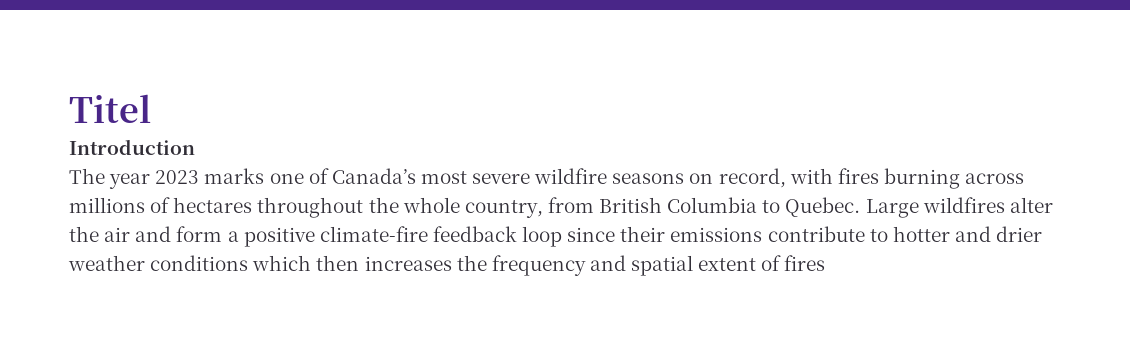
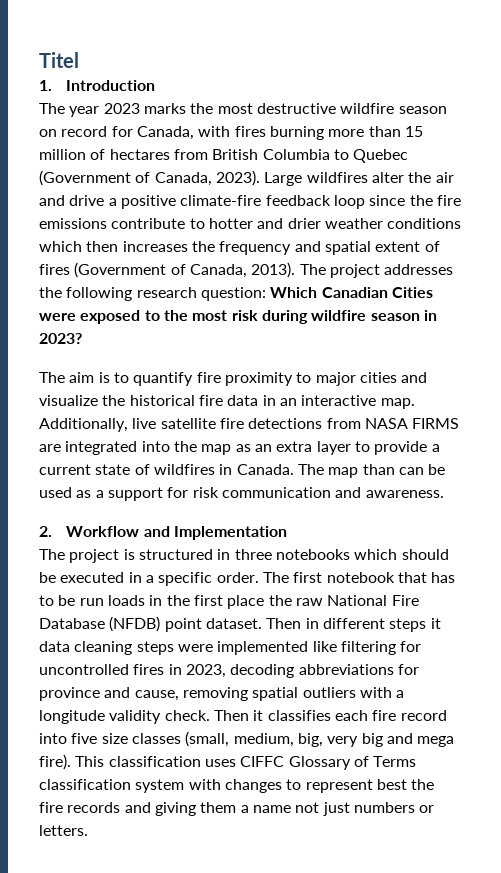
(151, 108) none -> [39,80,52,91] 1.
[269,168,1025,189] [69,197,861,218] one of Canada’s most severe wildfire seasons on record, with fires burning across millions of hectares throughout the whole country, from British Columbia to Quebec. -> [190,103,447,114] [39,126,423,140] [39,149,409,163] [39,170,260,186] the most destructive wildfire season on record for Canada, with fires burning more than 15 million of hectares from British Columbia to Quebec (Government of Canada, 2023).
[176,226,223,242] form -> [69,195,105,206] drive
[620,226,666,242] their -> [409,195,461,206] the fire
(826, 263) none -> [74,262,454,278] [39,287,433,301] [39,310,437,324] [39,333,82,344] [39,372,428,386] [39,395,415,409] [39,418,460,432] [39,441,440,455] [39,464,446,478] [39,487,444,501] [39,526,287,540] [39,549,449,563] [39,572,456,586] [39,595,419,609] [39,616,441,632] [39,641,422,655] [39,664,419,678] [39,687,405,701] [39,710,447,724] [39,731,455,747] [39,754,417,770] [39,779,435,793] [39,802,435,816] [39,825,88,836] (Government of Canada, 2013). The project addresses the following research question: Which Canadian Cities were exposed to the most risk during wildfire season in 2023? // The aim is to quantify fire proximity to major cities and visualize the historical fire data in an interactive map. Additionally, live satellite fire detections from NASA FIRMS are integrated into the map as an extra layer to provide a current state of wildfires in Canada. The map than can be used as a support for risk communication and awareness. // 2. Workflow and Implementation // The project is structured in three notebooks which should be executed in a specific order. The first notebook that has to be run loads in the first place the raw National Fire Database (NFDB) point dataset. Then in different steps it data cleaning steps were implemented like filtering for uncontrolled fires in 2023, decoding abbreviations for province and cause, removing spatial outliers with a longitude validity check. Then it classifies each fire record into five size classes (small, medium, big, very big and mega fire). This classification uses CIFFC Glossary of Terms classification system with changes to represent best the fire records and giving them a name not just numbers or letters.

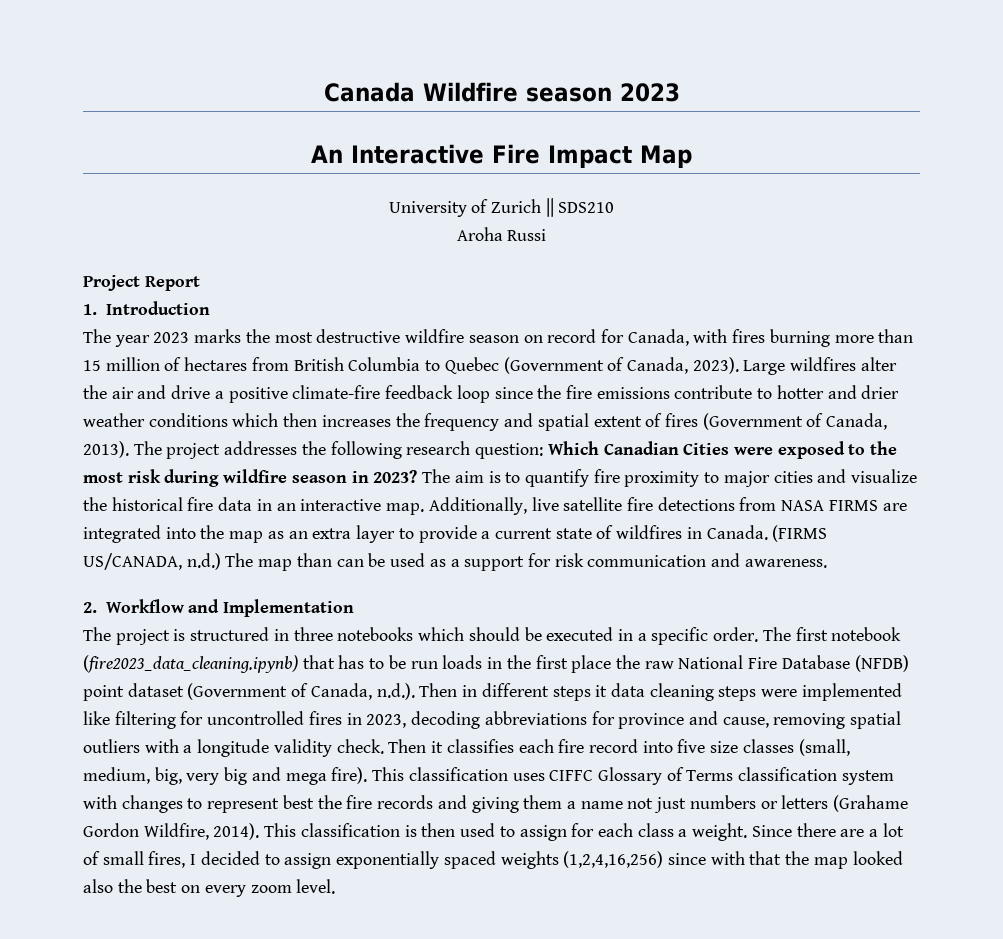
[39,52,79,68] Titel -> [323,82,680,102] [311,144,692,168] [388,198,615,217] [456,227,547,241] [83,275,200,291] Canada Wildfire season 2023 // An Interactive Fire Impact Map // University of Zurich || SDS210 // Aroha Russi // Project Report
(82, 338) // -> (418, 476) none
(294, 469) none -> [772,525,828,542] [83,553,221,570] (FIRMS US/CANADA, n.d.)
(395, 577) none -> [83,655,298,673] (fire2023_data_cleaning.ipynb)
[205,618,262,629] dataset. -> [127,683,415,700] dataset (Government of Canada, n.d.).
[39,825,88,836] letters. -> [781,795,909,812] [83,823,904,841] [83,851,903,869] [83,879,336,897] letters (Grahame Gordon Wildfire, 2014). This classification is then used to assign for each class a weight. Since there are a lot of small fires, I decided to assign exponentially spaced weights (1,2,4,16,256) since with that the map looked also the best on every zoom level.

